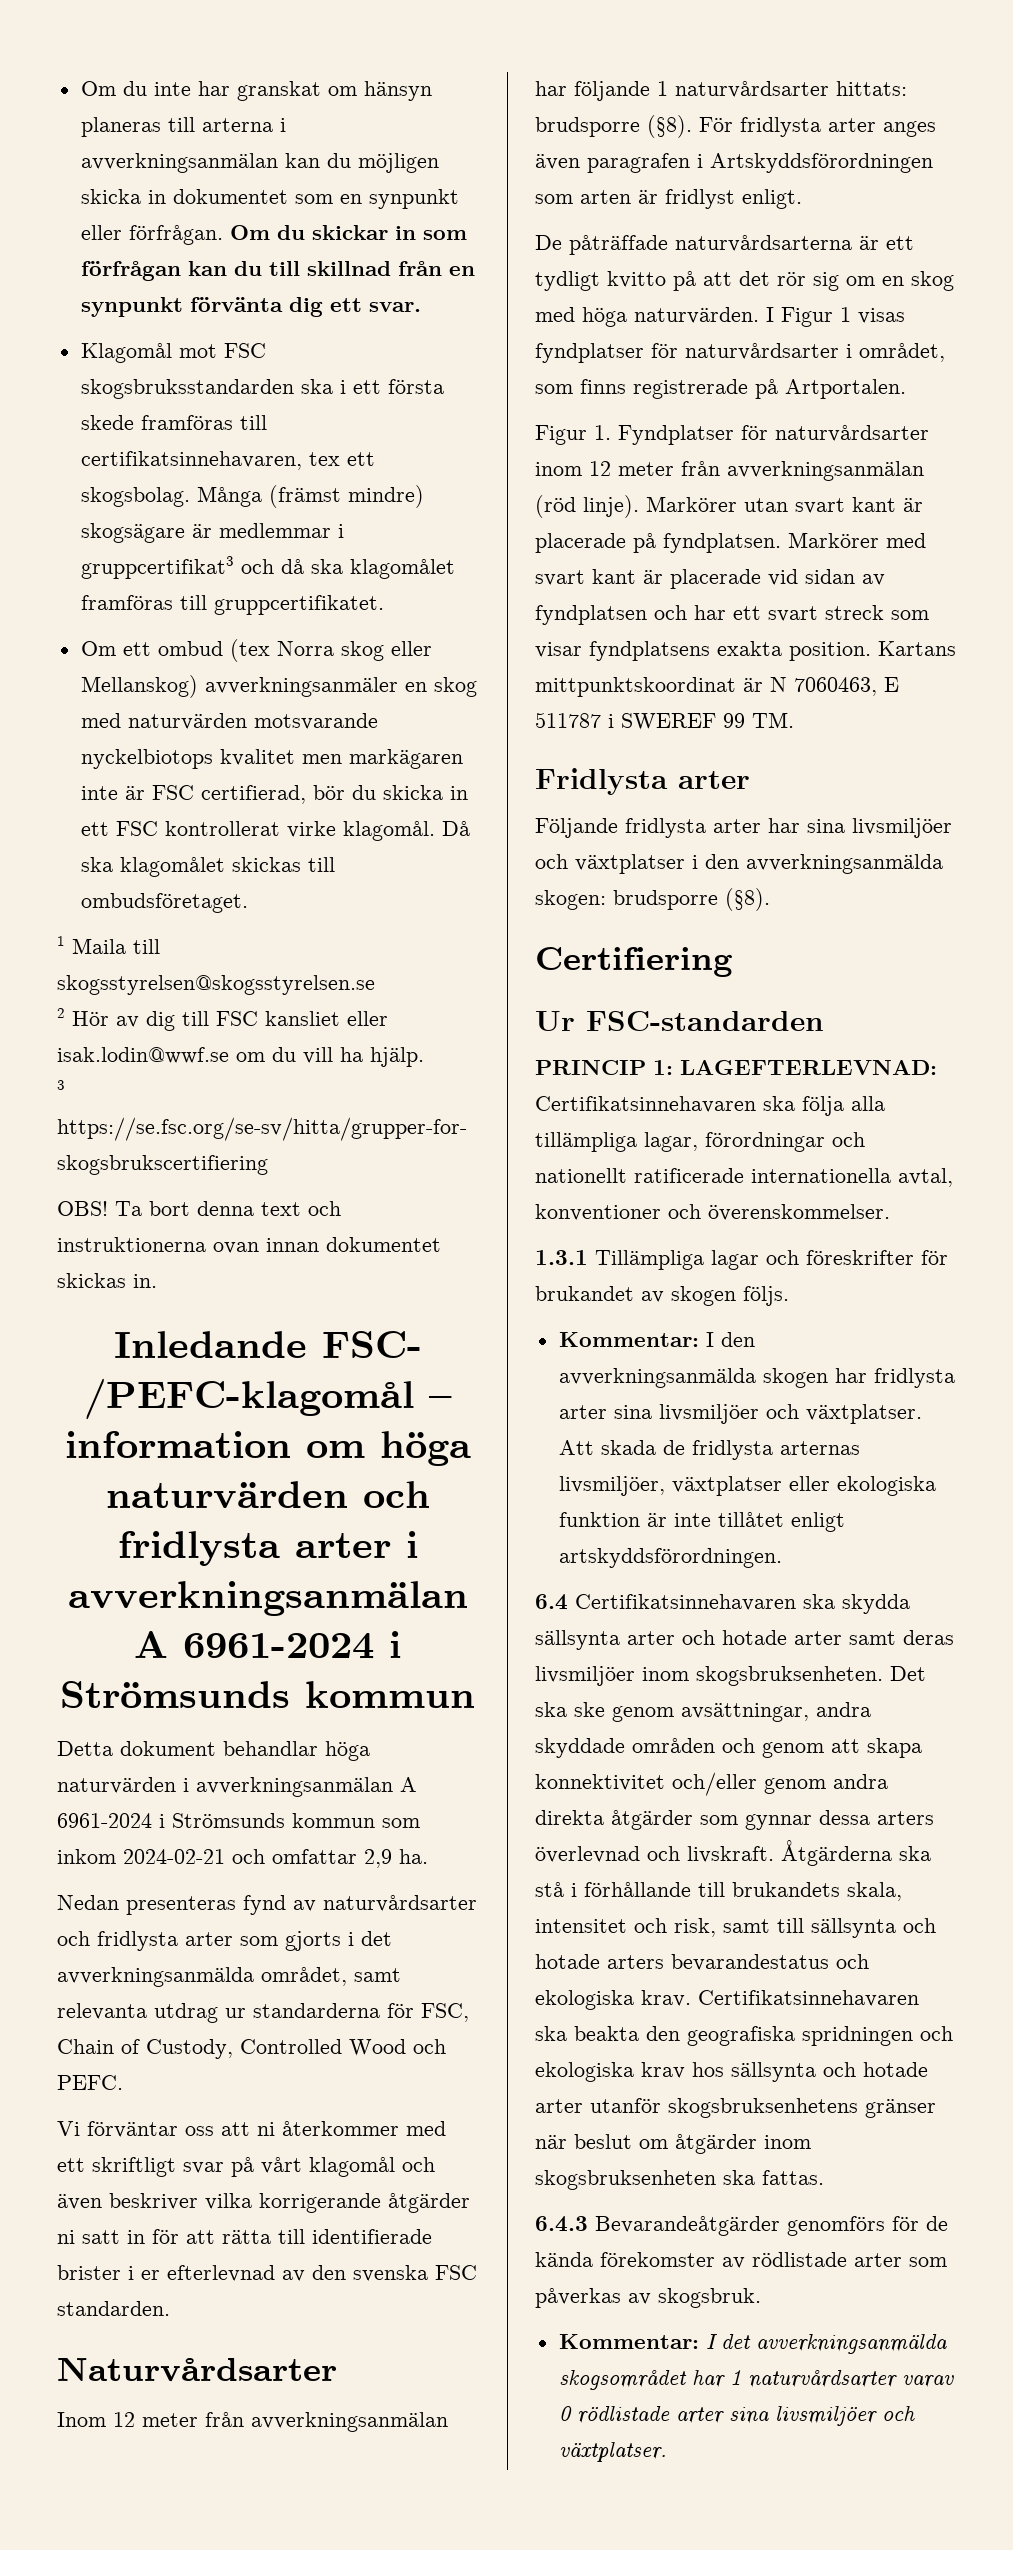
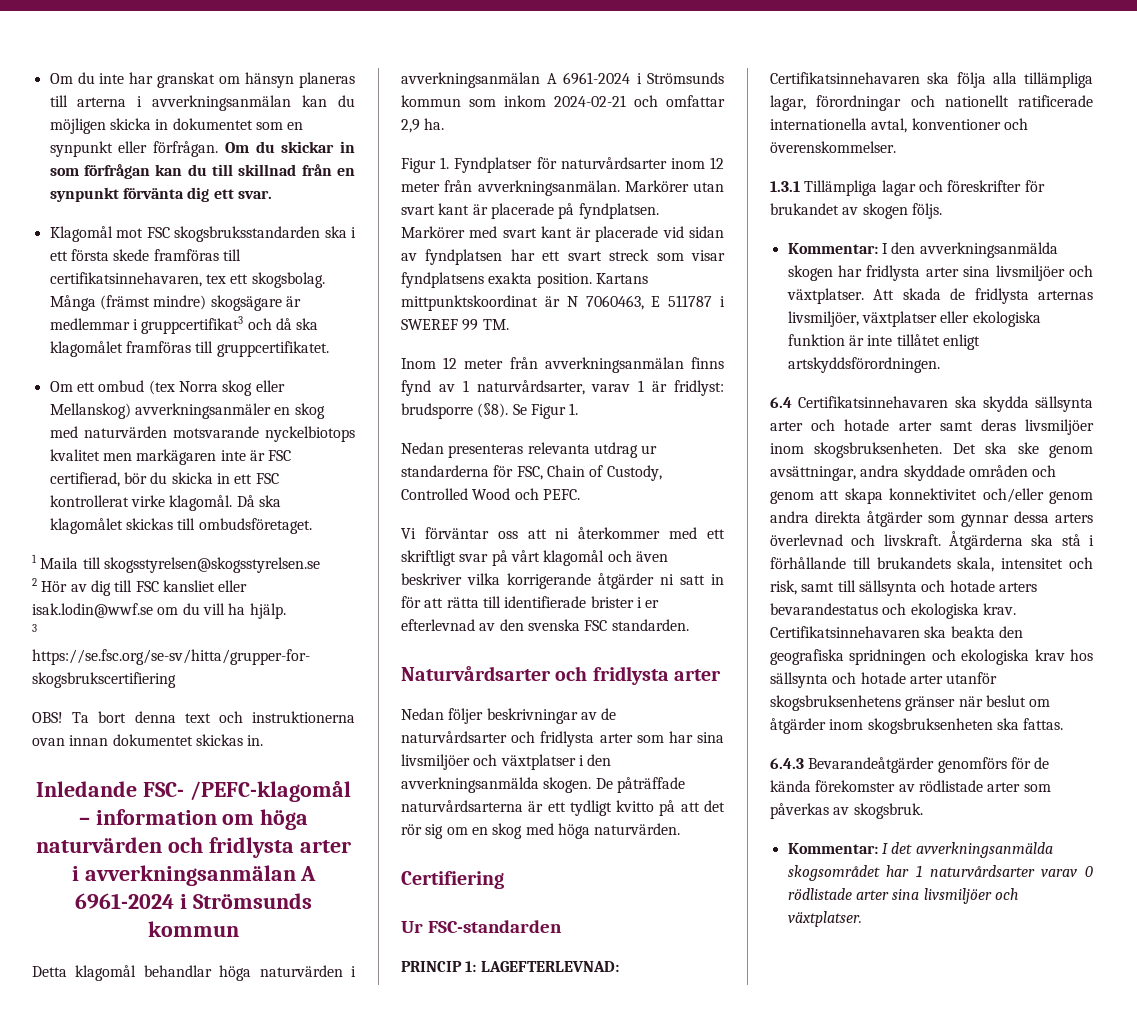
[120,1741,216,1756] dokument -> [75,965,137,981] klagomål
[57,1895,477,1915] [57,1931,392,1951] [57,1967,401,1987] Nedan presenteras fynd av naturvårdsarter och fridlysta arter som gjorts i det avverkningsanmälda området, samt -> [401,157,725,173] [401,180,724,196] [401,203,659,219] [401,226,724,242] [401,249,725,265] [401,272,648,288] [401,295,725,311] [401,319,509,331] [401,357,724,373] [401,380,724,396] [401,403,579,419] [401,442,524,458] Figur 1. Fyndplatser för naturvårdsarter inom 12 meter från avverkningsanmälan. Markörer utan svart kant är placerade på fyndplatsen. Markörer med svart kant är placerade vid sidan av fyndplatsen har ett svart streck som visar fyndplatsens exakta position. Kartans mittpunktskoordinat är N 7060463, E 511787 i SWEREF 99 TM. // Inom 12 meter från avverkningsanmälan finns fynd av 1 naturvårdsarter, varav 1 är fridlyst: brudsporre (§8). Se Figur 1. // Nedan presenteras
[57,2412,448,2432] [535,81,907,101] [535,115,936,138] [535,153,933,173] [535,189,802,209] // Inom 12 meter från avverkningsanmälan har följande 1 naturvårdsarter hittats: brudsporre (§8). För fridlysta arter anges även paragrafen i Artskyddsförordningen som arten är fridlyst enligt. // -> [555,666,722,685] [401,708,617,724] [401,731,724,747] [401,754,612,770] [401,777,592,793] och fridlysta arter // Nedan följer beskrivningar av de naturvårdsarter och fridlysta arter som har sina livsmiljöer och växtplatser i den avverkningsanmälda skogen.
[766,307,905,327] [535,343,945,363] [535,379,906,399] [535,425,929,445] [535,461,924,481] [535,495,923,518] [535,532,926,553] [535,569,885,589] [535,605,929,625] [535,641,956,661] [535,677,899,697] [535,712,794,730] [535,768,750,795] [535,818,952,838] [535,854,943,874] [535,888,770,911] I Figur 1 visas fyndplatser för naturvårdsarter i området, som finns registrerade på Artportalen. // Figur 1. Fyndplatser för naturvårdsarter inom 12 meter från avverkningsanmälan (röd linje). Markörer utan svart kant är placerade på fyndplatsen. Markörer med svart kant är placerade vid sidan av fyndplatsen och har ett svart streck som visar fyndplatsens exakta position. Kartans mittpunktskoordinat är N 7060463, E 511787 i SWEREF 99 TM. // Fridlysta arter // Följande fridlysta arter har sina livsmiljöer och växtplatser i den avverkningsanmälda skogen: brudsporre (§8). -> (681, 829) none

